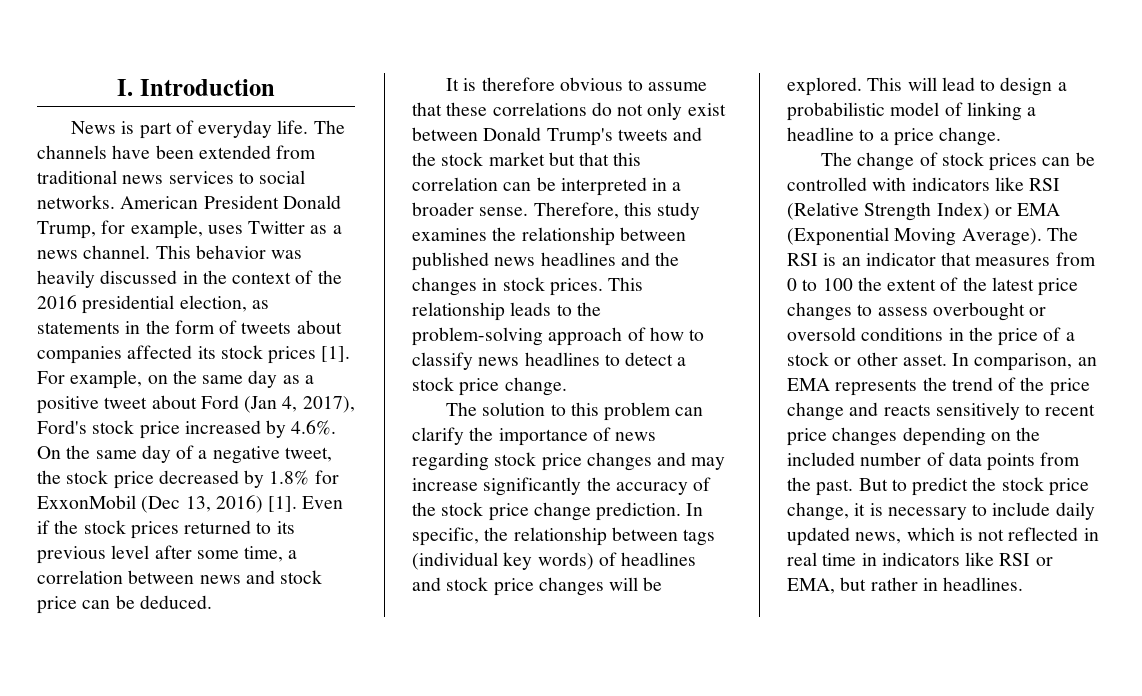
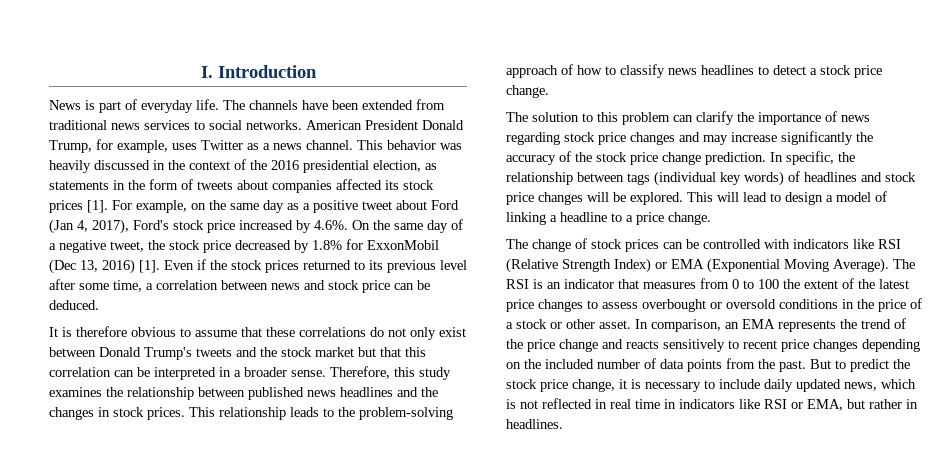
[787,102,885,121] probabilistic -> (833, 198) none

